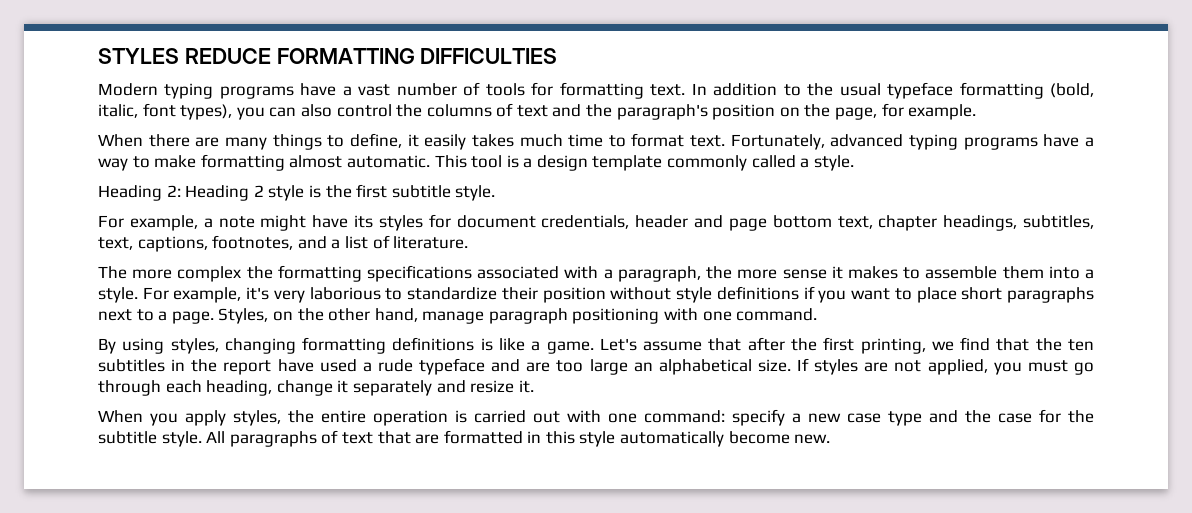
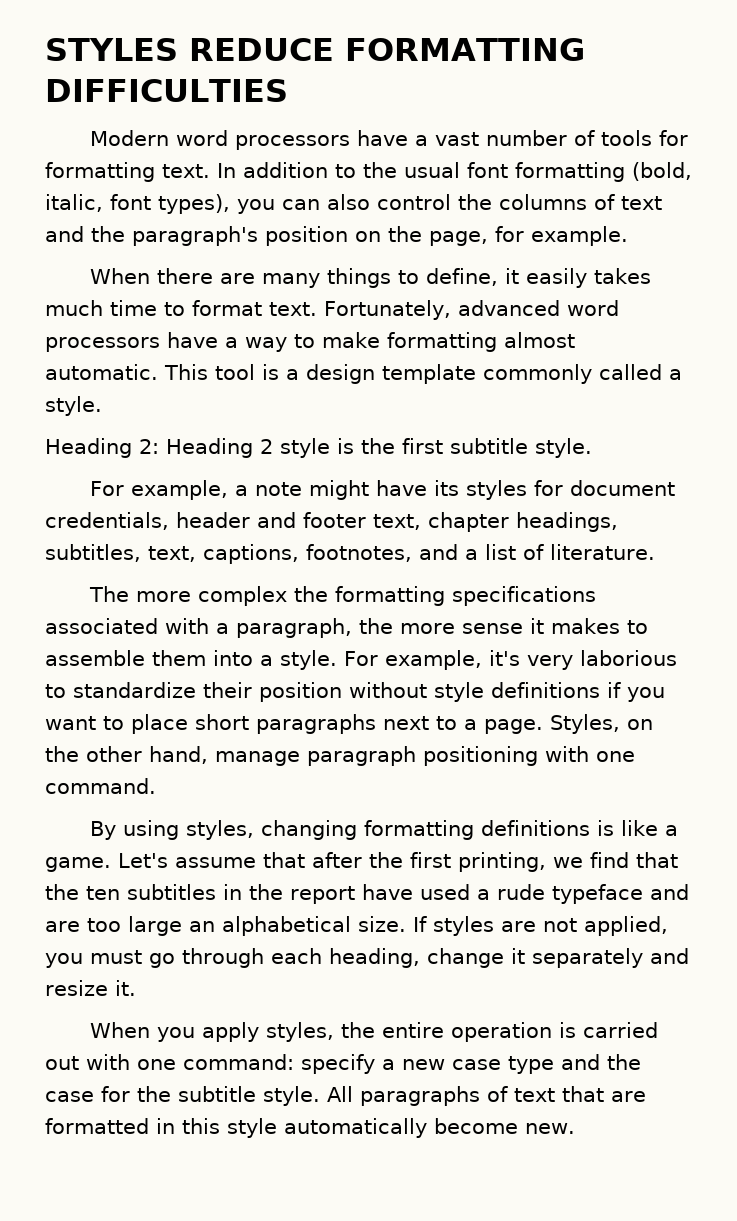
[164,83,294,99] typing programs -> [176,130,351,150] word processors
[887,82,954,99] typeface -> [467,162,508,178] font
[909,134,1038,150] typing programs -> [566,300,619,316] [45,337,160,352] word processors
[728,215,832,231] page bottom -> [303,512,366,528] footer

